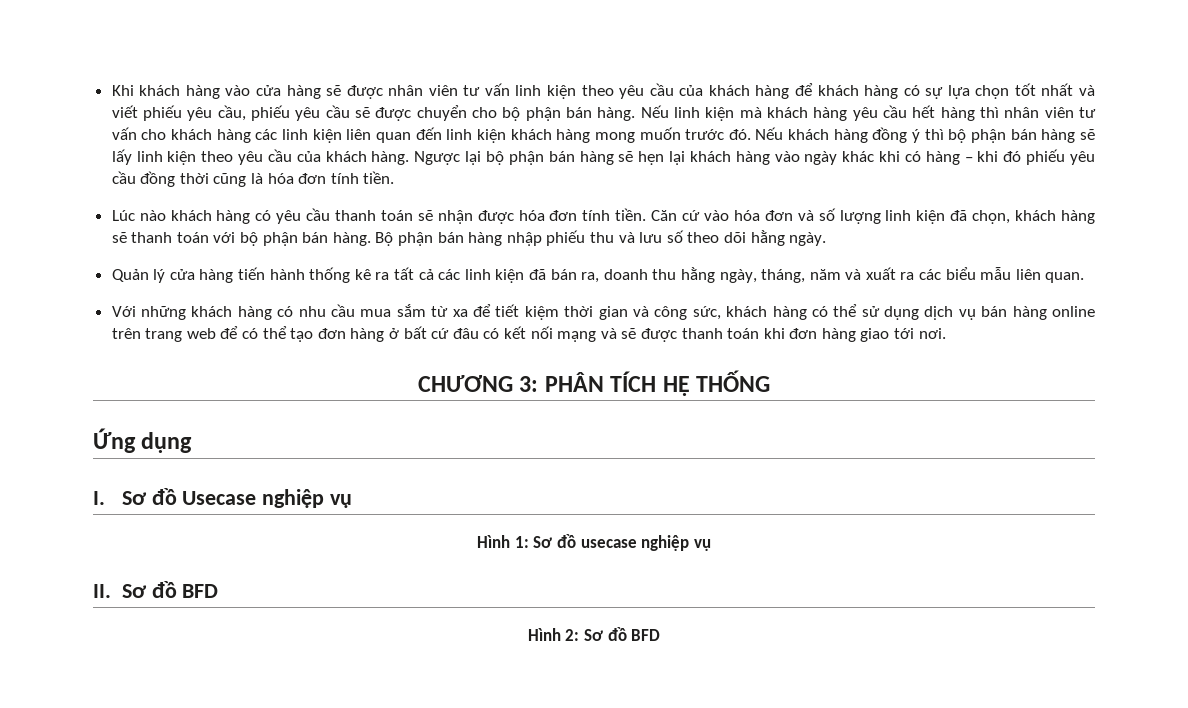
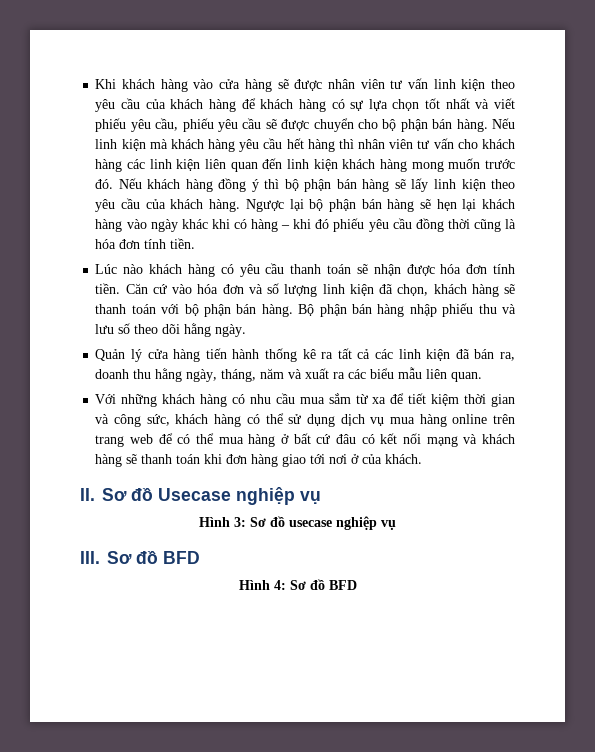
[981,306,1008,317] bán -> [389,417,415,424] mua
[290,328,346,342] tạo đơn -> [218,437,244,444] mua
[621,328,677,342] sẽ được -> [482,434,516,444] [95,454,138,467] khách hàng sẽ
[918,328,946,339] [417,370,771,396] [93,428,193,453] [93,491,105,505] nơi. // CHƯƠNG 3: PHÂN TÍCH HỆ THỐNG // Ứng dụng // I. -> [329,454,423,464] [80,488,95,501] nơi ở của khách. // II.
[514,536,529,548] 1: -> [234,517,246,527] 3:
[93,584,111,598] II. -> [80,551,100,564] III.
[565,629,580,641] 2: -> [273,580,286,590] 4:

